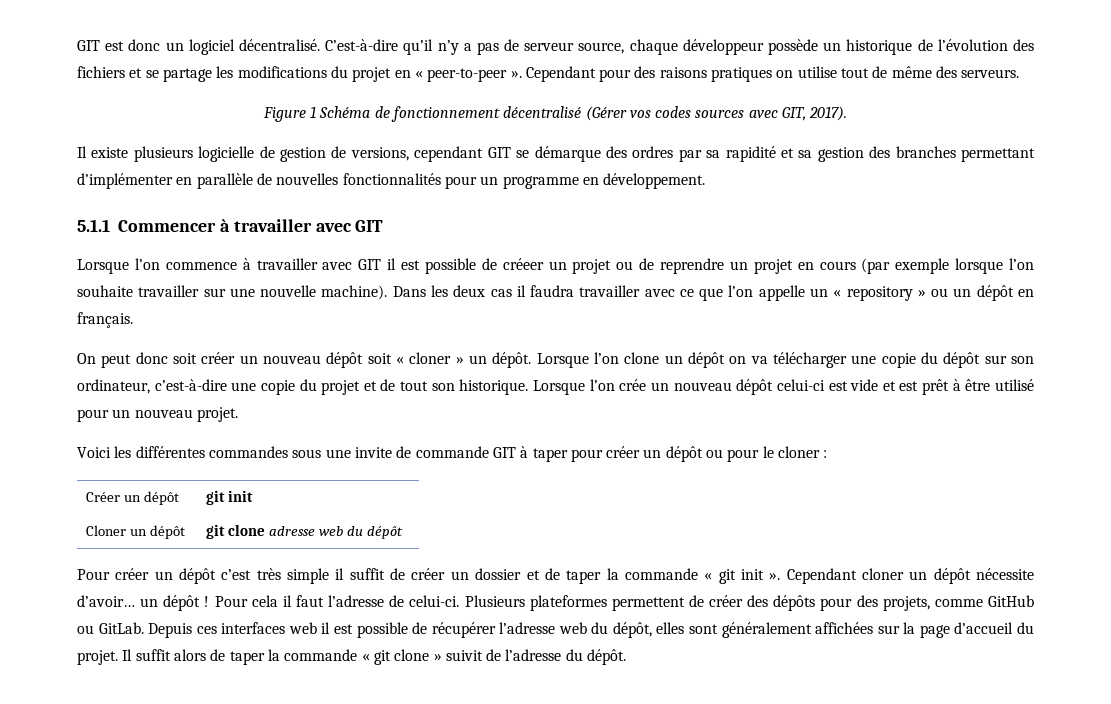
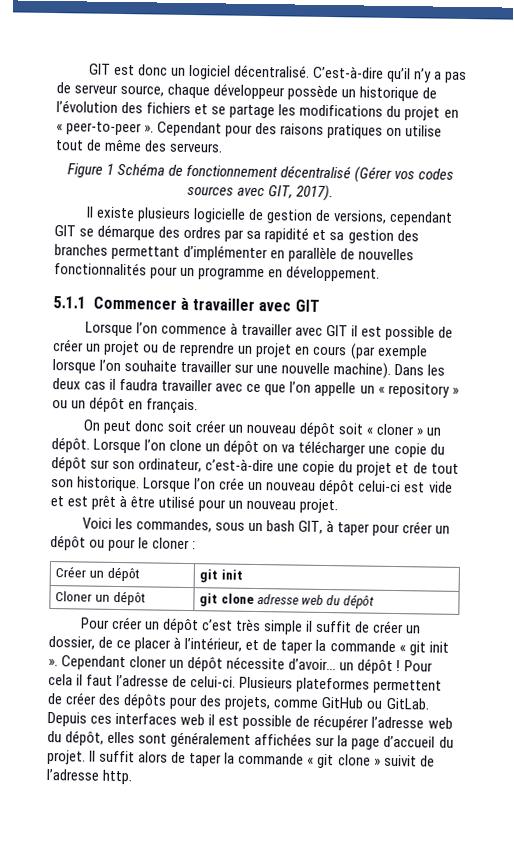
[502,258,544,270] créeer -> [53,339,84,352] créer
[135,446,516,458] différentes commandes sous une invite de commande GIT -> [135,518,323,534] commandes, sous un bash GIT,
[475,568,522,580] dossier -> [48,636,243,652] dossier, de ce placer à l’intérieur,
[565,649,627,665] du dépôt. -> [102,769,133,785] http.

